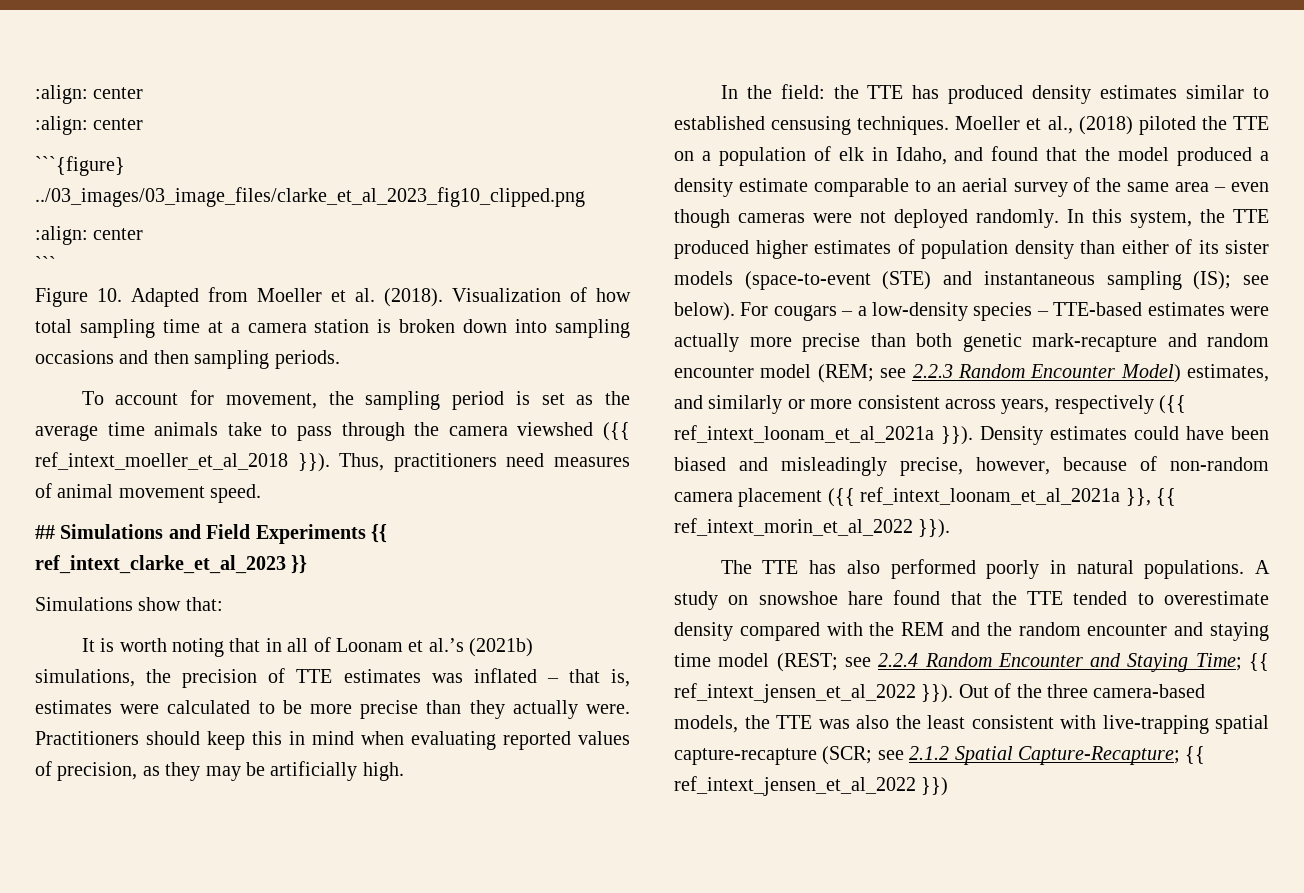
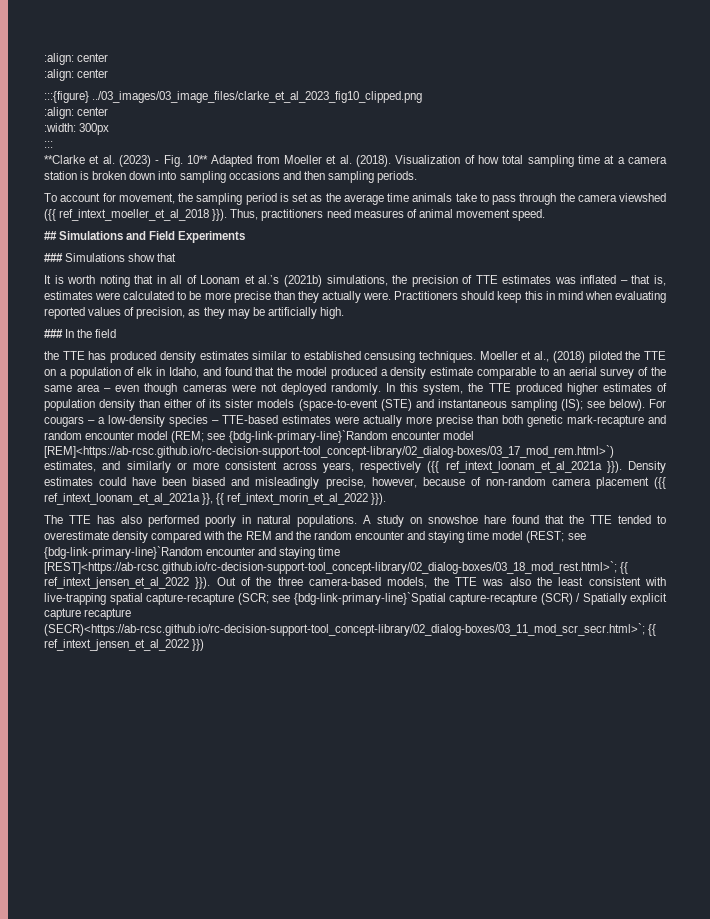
[35,156,125,176] ```{figure} -> [44,91,89,103] :::{figure}
[35,256,56,271] [35,288,122,307] ``` // Figure 10. -> [44,123,110,135] [44,141,53,148] [44,155,208,167] :width: 300px // ::: // **Clarke et al. (2023) - Fig. 10**
[371,524,387,543] [35,555,308,574] {{ ref_intext_clarke_et_al_2023 }} // -> [44,253,63,262] // ###
[185,597,223,611] that: -> [157,253,177,262] that
(404, 771) none -> [44,329,63,338] ###
[780,84,825,99] field: -> [95,329,117,338] field //
[912,364,1181,383] 2.2.3 Random Encounter Model) -> [228,430,474,443] [44,445,614,458] {bdg-link-primary-line}`Random encounter model [REM]<https://ab-rcsc.github.io/rc-decision-support-tool_concept-library/02_dialog-boxes/03_17_mod_rem.html>`)
[878,653,1242,672] 2.2.4 Random Encounter and Staying Time; -> [44,546,341,559] [44,561,617,574] {bdg-link-primary-line}`Random encounter and staying time [REST]<https://ab-rcsc.github.io/rc-decision-support-tool_concept-library/02_dialog-boxes/03_18_mod_rest.html>`;
[909,746,1180,765] 2.1.2 Spatial Capture-Recapture; -> [293,592,667,605] [44,608,132,620] [44,623,645,636] {bdg-link-primary-line}`Spatial capture-recapture (SCR) / Spatially explicit capture recapture (SECR)<https://ab-rcsc.github.io/rc-decision-support-tool_concept-library/02_dialog-boxes/03_11_mod_scr_secr.html>`;

